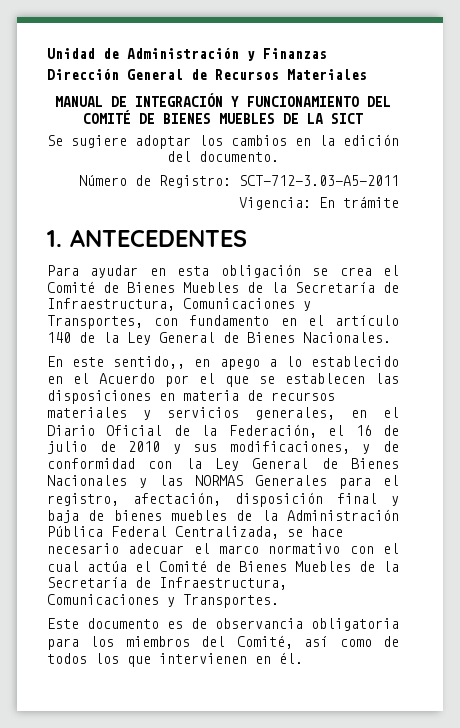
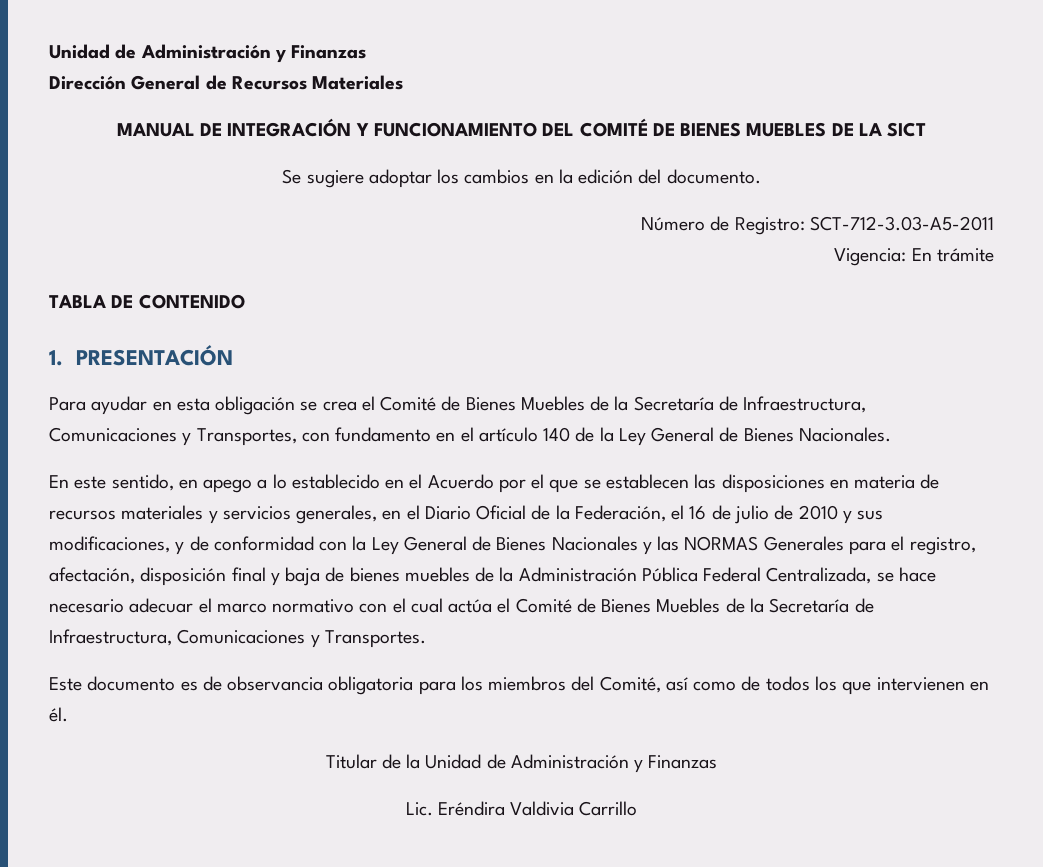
(399, 202) none -> [49,294,245,309] // TABLA DE CONTENIDO
[69,229,247,247] ANTECEDENTES -> [76,345,234,366] PRESENTACIÓN
[113,356,186,369] sentido,, -> [111,474,174,491] sentido,
(303, 658) none -> [325,754,718,773] [405,801,638,816] // Titular de la Unidad de Administración y Finanzas // Lic. Eréndira Valdivia Carrillo

